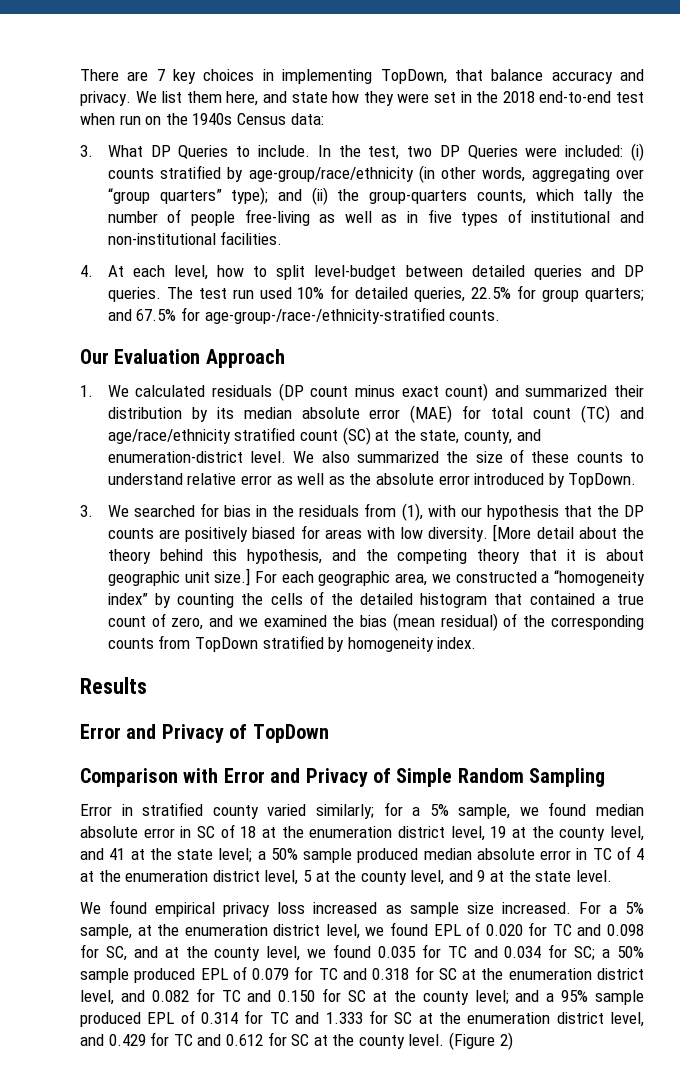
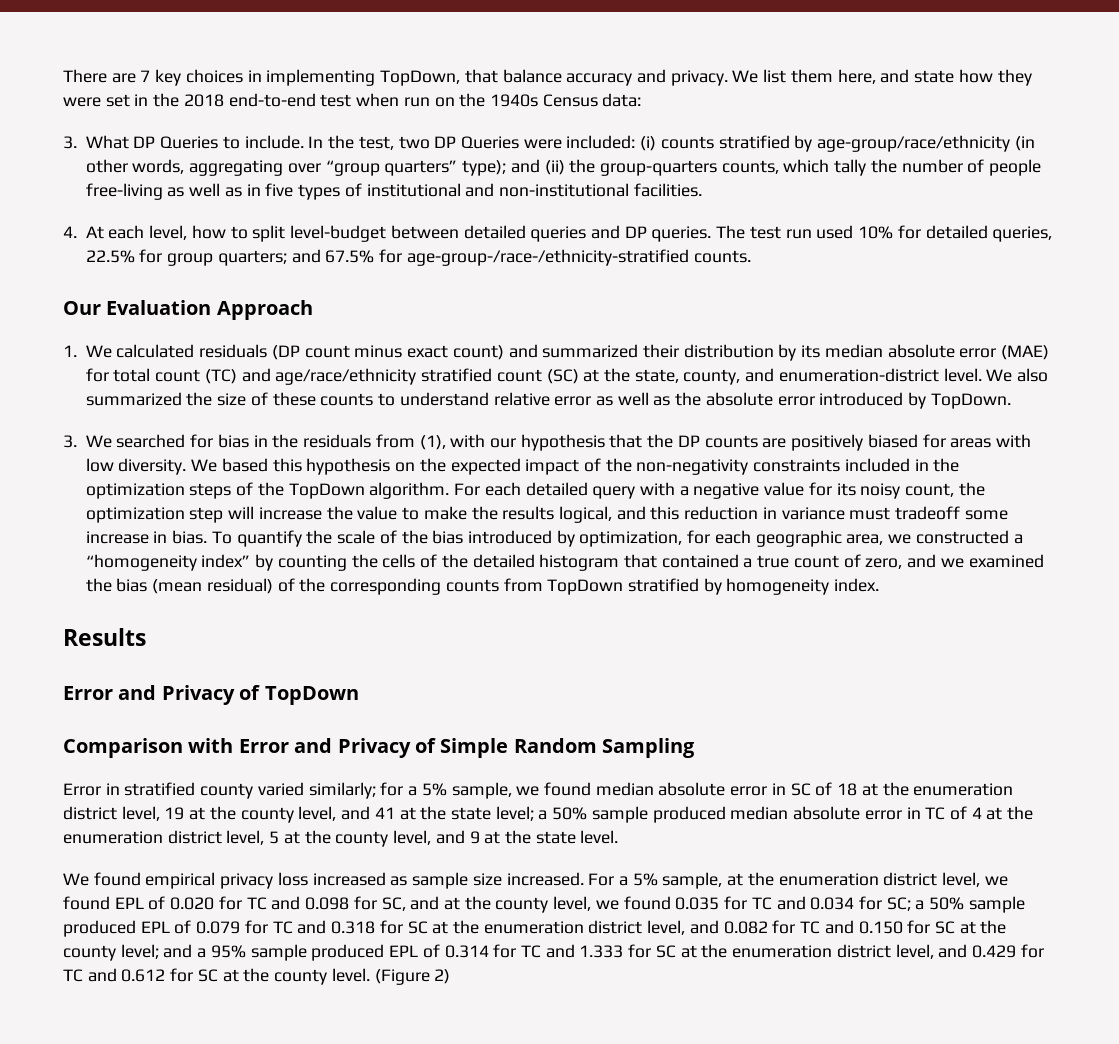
[493,524,644,542] [107,549,644,564] [107,568,277,586] [More detail about the theory behind this hypothesis, and the competing theory that it is about geographic unit size.] For -> [191,458,960,475] [85,482,985,499] [85,506,1008,523] [85,530,711,547] We based this hypothesis on the expected impact of the non-negativity constraints included in the optimization steps of the TopDown algorithm. For each detailed query with a negative value for its noisy count, the optimization step will increase the value to make the results logical, and this reduction in variance must tradeoff some increase in bias. To quantify the scale of the bias introduced by optimization, for

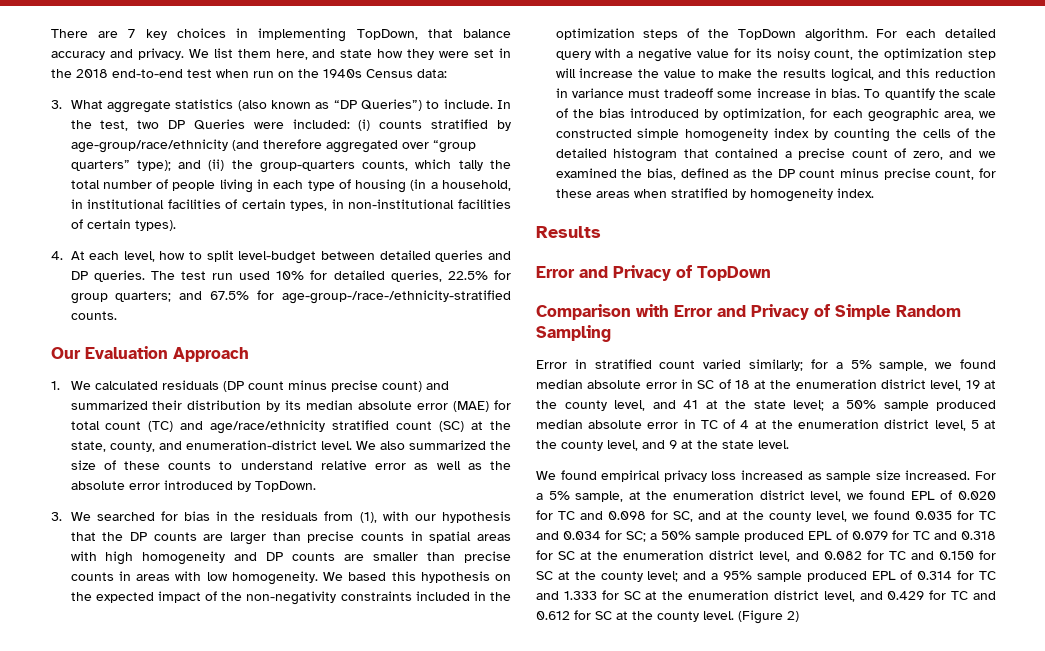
[133,136,219,149] DP Queries -> [106,99,422,113] aggregate statistics (also known as “DP Queries”)
[1014,136,1035,151] [85,159,284,176] (in other words, aggregating -> [231,139,398,153] (and therefore aggregated
(897, 166) none -> [70,180,100,189] total
[85,183,702,200] free-living as well as in five types of institutional and non-institutional facilities. -> [219,179,512,193] [70,199,511,211] [70,219,176,231] living in each type of housing (in a household, in institutional facilities of certain types, in non-institutional facilities of certain types).
[407,345,449,358] exact -> [330,380,378,392] precise
[791,434,946,451] positively biased for -> [229,531,512,545] [70,551,511,565] [70,571,131,581] larger than precise counts in spatial areas with high homogeneity and DP counts are smaller than precise counts in
[118,458,187,475] diversity. -> [231,571,318,585] homogeneity.
[1013,534,1023,544] [85,554,251,571] a “homogeneity index” -> [637,128,810,142] simple homogeneity index
[757,555,790,568] true -> [798,148,846,160] precise
[116,578,624,595] bias (mean residual) of the corresponding counts from TopDown -> [646,168,996,180] [555,189,667,198] bias, defined as the DP count minus precise count, for these areas when
[200,783,254,799] county -> [659,360,696,369] count

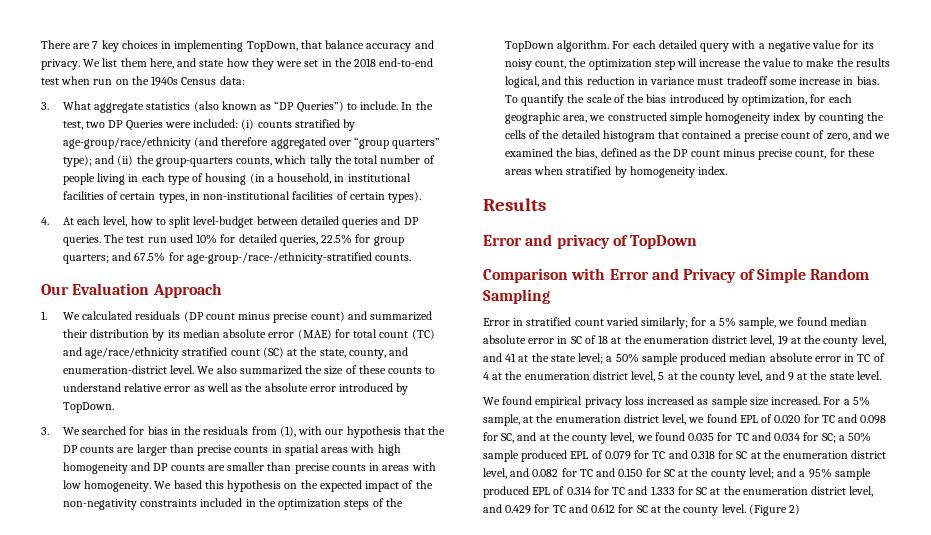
[613,265,671,281] Privacy -> [556,234,610,249] privacy

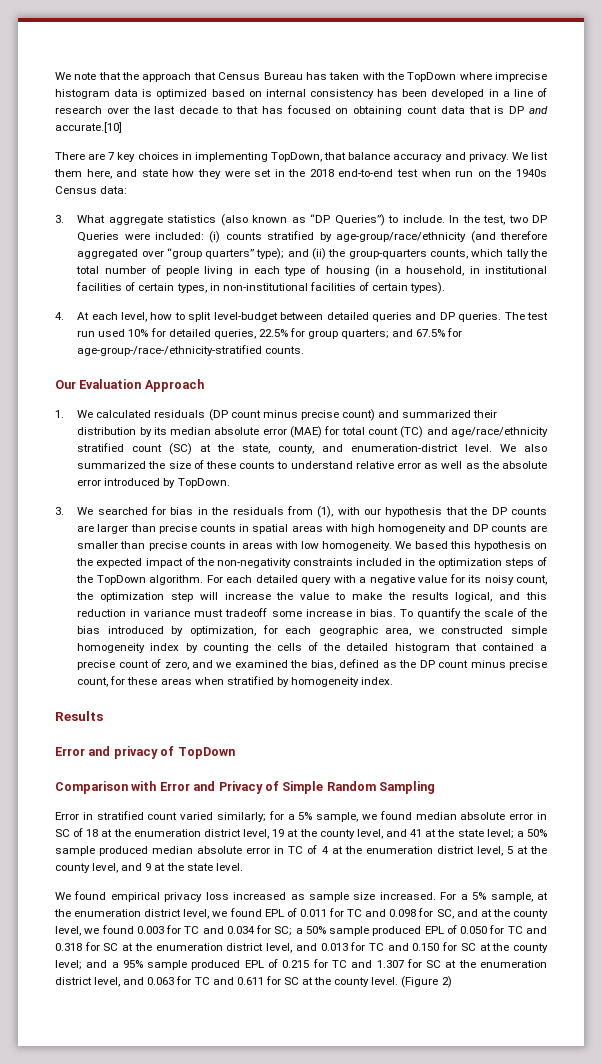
(41, 44) none -> [55,72,547,82] [55,88,548,99] [55,105,548,116] [55,122,122,133] We note that the approach that Census Bureau has taken with the TopDown where imprecise histogram data is optimized based on internal consistency has been developed in a line of research over the last decade to that has focused on obtaining count data that is DP and accurate.[10] //
[774,415,801,423] 0.020 -> [299,909,327,917] 0.011
[688,433,715,441] 0.035 -> [136,926,164,934] 0.003
[604,451,631,460] 0.079 -> [460,926,488,934] 0.050
[532,469,559,477] 0.082 -> [320,943,348,951] 0.013
[566,486,874,497] [483,504,616,514] 0.314 for TC and 1.333 for SC at the enumeration district level, and 0.429 for TC and 0.612 -> [282,959,548,968] [55,976,264,987] 0.215 for TC and 1.307 for SC at the enumeration district level, and 0.063 for TC and 0.611

